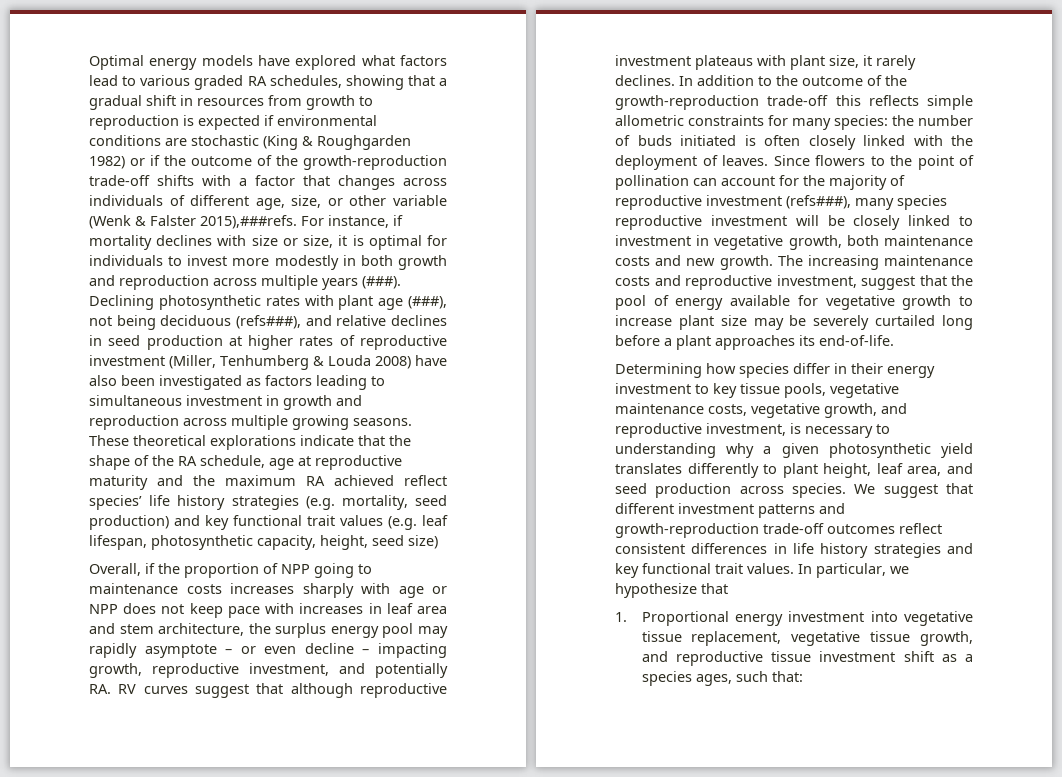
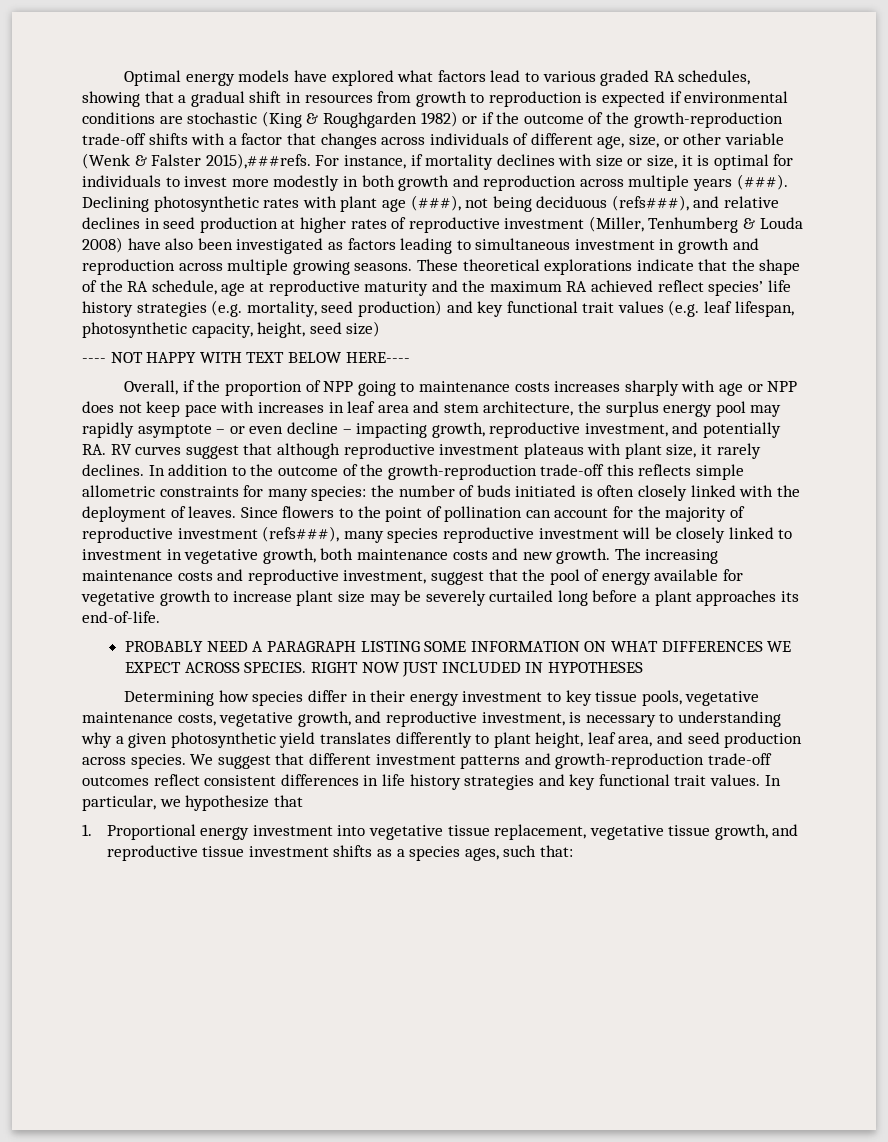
(438, 542) none -> [82,352,410,363] // ---- NOT HAPPY WITH TEXT BELOW HERE----
(894, 340) none -> [125,641,792,652] [125,662,643,677] // PROBABLY NEED A PARAGRAPH LISTING SOME INFORMATION ON WHAT DIFFERENCES WE EXPECT ACROSS SPECIES. RIGHT NOW JUST INCLUDED IN HYPOTHESES
[903,651,934,662] shift -> [333,845,373,857] shifts

